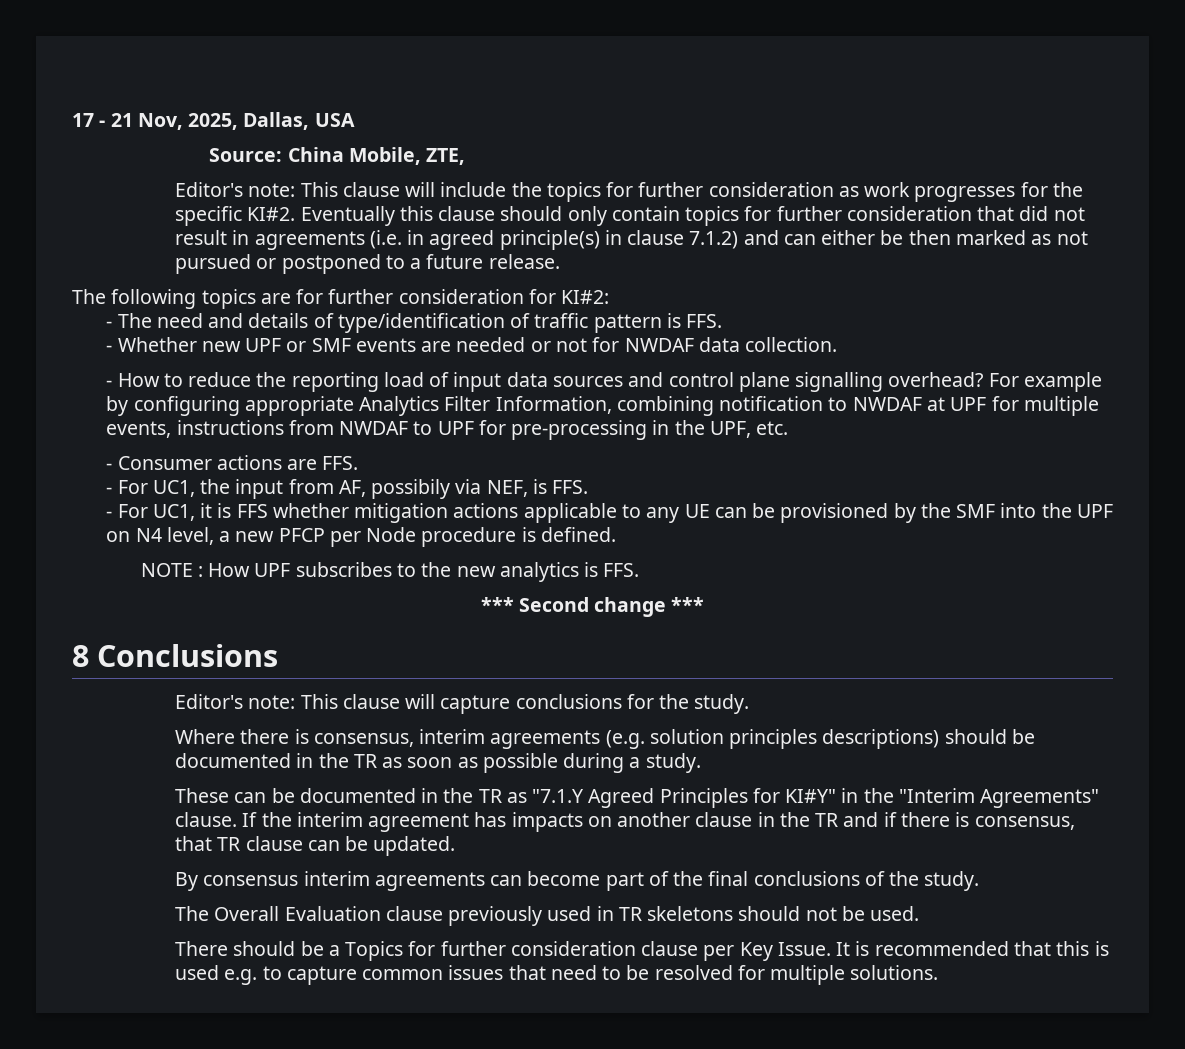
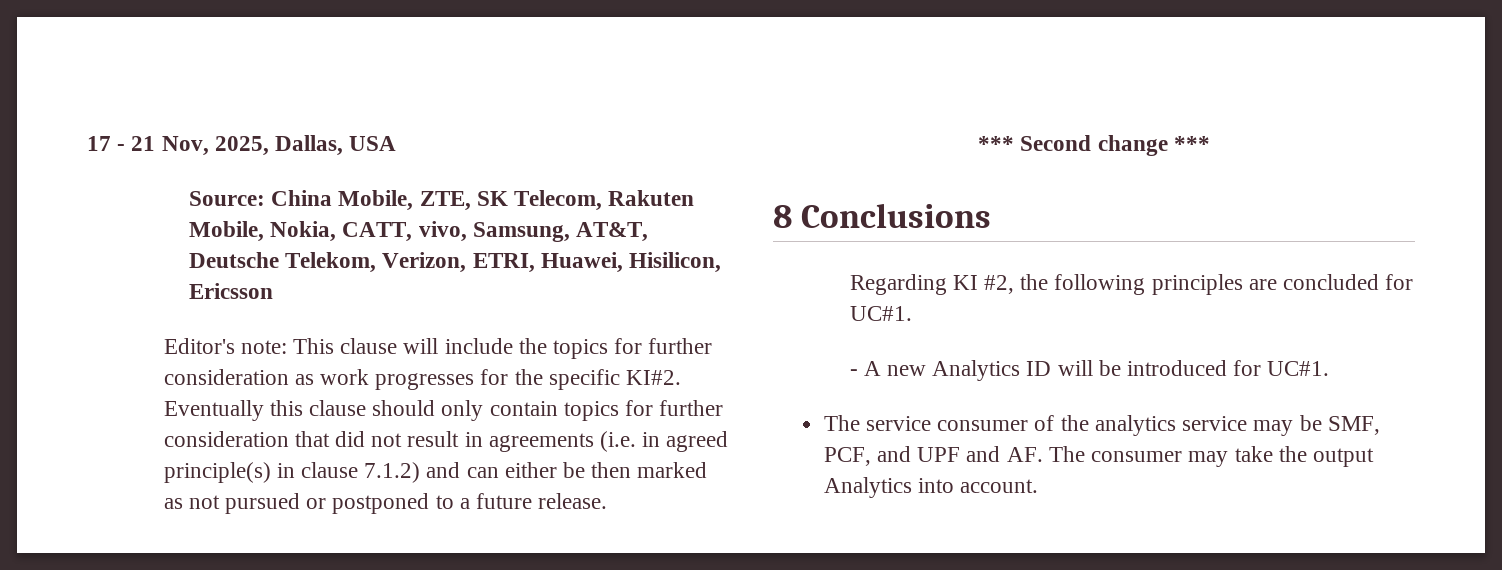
(466, 156) none -> [476,190,695,211] [189,221,649,242] [189,252,722,273] [189,283,274,299] SK Telecom, Rakuten Mobile, Nokia, CATT, vivo, Samsung, AT&T, Deutsche Telekom, Verizon, ETRI, Huawei, Hisilicon, Ericsson
[72,289,610,309] [106,313,723,333] [106,337,838,352] [106,372,1102,392] [106,396,1099,416] [106,420,789,440] [106,455,359,470] [106,479,589,499] [106,503,1113,523] [106,527,616,547] [140,562,640,582] // The following topics are for further consideration for KI#2: // - The need and details of type/identification of traffic pattern is FFS. // - Whether new UPF or SMF events are needed or not for NWDAF data collection. // - How to reduce the reporting load of input data sources and control plane signalling overhead? For example by configuring appropriate Analytics Filter Information, combining notification to NWDAF at UPF for multiple events, instructions from NWDAF to UPF for pre-processing in the UPF, etc. // - Consumer actions are FFS. // - For UC1, the input from AF, possibily via NEF, is FFS. // - For UC1, it is FFS whether mitigation actions applicable to any UE can be provisioned by the SMF into the UPF on N4 level, a new PFCP per Node procedure is defined. // NOTE : How UPF subscribes to the new analytics is FFS. -> (608, 501) none
[175,694,750,714] [175,729,1035,749] [175,753,701,773] [175,788,1100,808] [175,812,1075,832] [175,836,456,856] [175,871,980,891] [175,906,920,926] [175,941,1109,961] [175,965,939,985] Editor's note: This clause will capture conclusions for the study. // Where there is consensus, interim agreements (e.g. solution principles descriptions) should be documented in the TR as soon as possible during a study. // These can be documented in the TR as "7.1.Y Agreed Principles for KI#Y" in the "Interim Agreements" clause. If the interim agreement has impacts on another clause in the TR and if there is consensus, that TR clause can be updated. // By consensus interim agreements can become part of the final conclusions of the study. // The Overall Evaluation clause previously used in TR skeletons should not be used. // There should be a Topics for further consideration clause per Key Issue. It is recommended that this is used e.g. to capture common issues that need to be resolved for multiple solutions. -> [849,274,1414,295] [849,306,912,321] [849,360,1330,381] [823,415,1380,436] [823,446,1374,467] [823,477,1039,498] Regarding KI #2, the following principles are concluded for UC#1. // - A new Analytics ID will be introduced for UC#1. // The service consumer of the analytics service may be SMF, PCF, and UPF and AF. The consumer may take the output Analytics into account.

